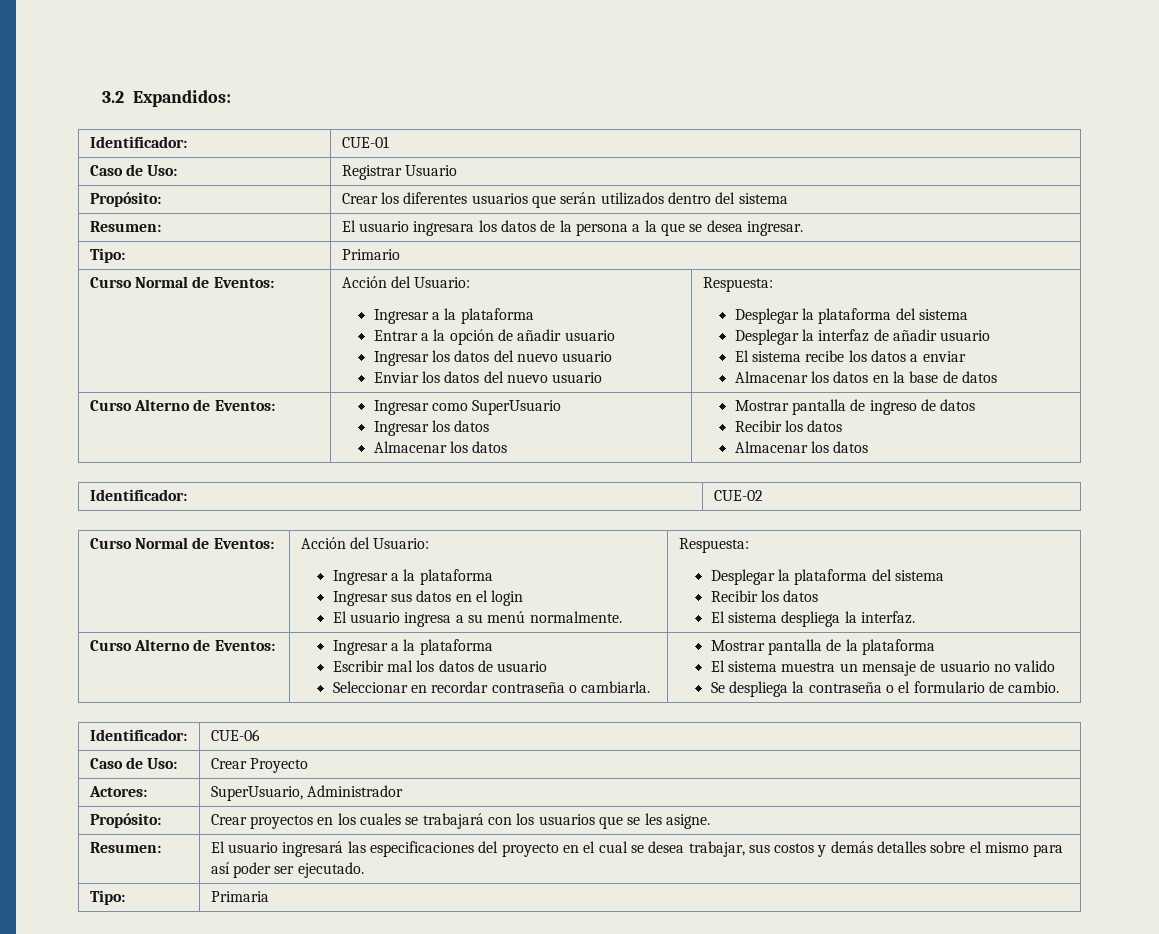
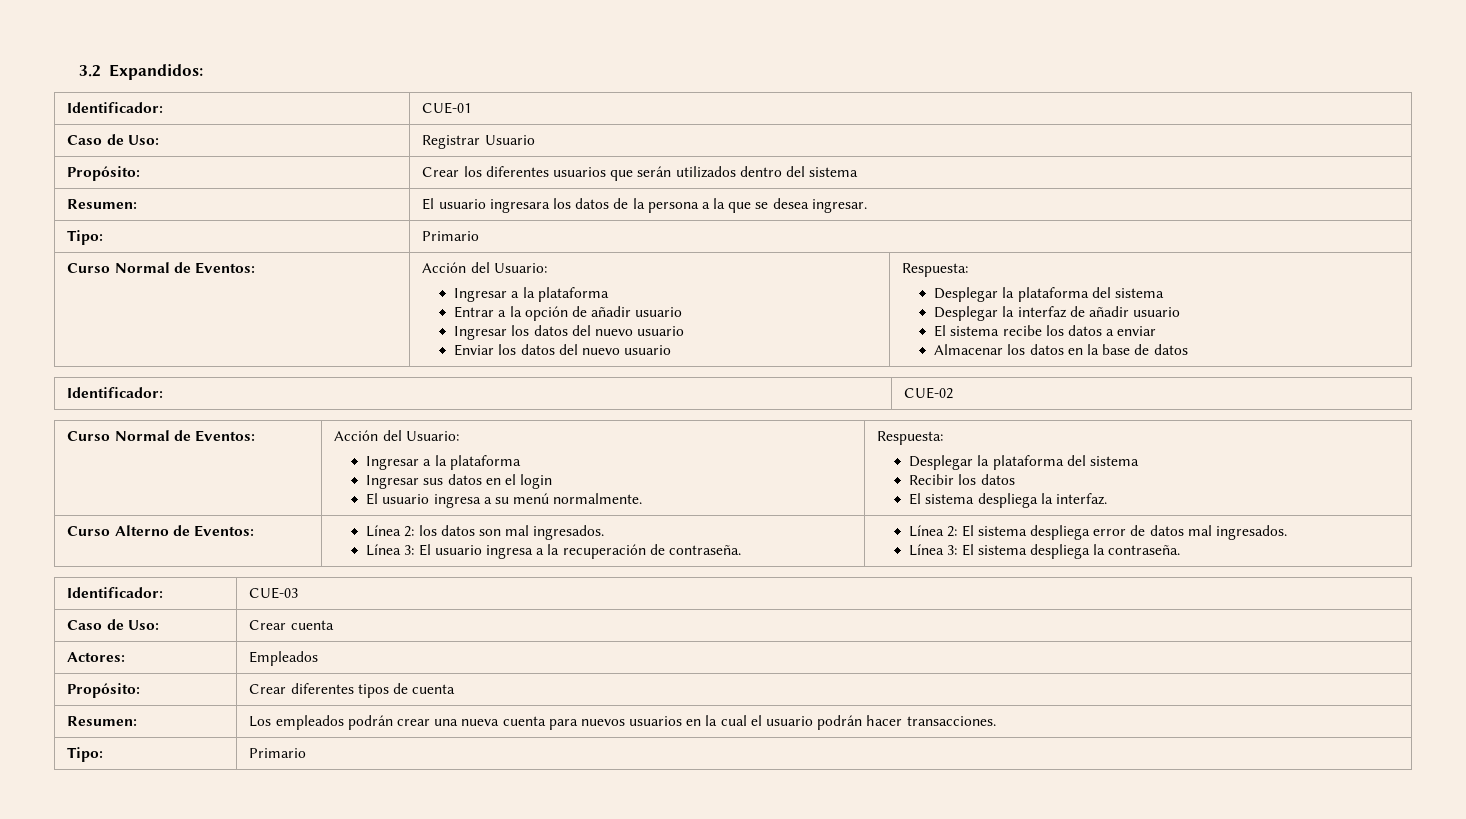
[89,399,275,411] [373,400,562,415] [373,420,490,436] [373,441,508,453] [734,399,976,415] [734,420,843,432] [734,441,869,453] // Curso Alterno de Eventos: | Ingresar como SuperUsuario // Ingresar los datos // Almacenar los datos | Mostrar pantalla de ingreso de datos // Recibir los datos // Almacenar los datos -> (1188, 349) none
[332,639,493,655] [332,660,548,672] [332,681,651,693] [710,639,936,655] [710,660,1056,676] [710,681,1060,697] [89,729,187,741] [210,729,260,741] Ingresar a la plataforma // Escribir mal los datos de usuario // Seleccionar en recordar contraseña o cambiarla. | Mostrar pantalla de la plataforma // El sistema muestra un mensaje de usuario no valido // Se despliega la contraseña o el formulario de cambio. // Identificador: | CUE-06 -> [366,525,605,540] [366,544,741,559] [909,525,1287,540] [909,544,1181,559] [67,587,164,598] [249,587,299,599] Línea 2: los datos son mal ingresados. // Línea 3: El usuario ingresa a la recuperación de contraseña. | Línea 2: El sistema despliega error de datos mal ingresados. // Línea 3: El sistema despliega la contraseña. // Identificador: | CUE-03
[249,758,308,773] Proyecto -> [290,620,334,630] cuenta
[210,785,403,801] [89,813,161,828] [210,813,710,829] [89,842,161,853] [210,841,1064,857] [210,862,364,878] [89,890,125,905] [210,891,269,902] SuperUsuario, Administrador // Propósito: | Crear proyectos en los cuales se trabajará con los usuarios que se les asigne. // Resumen: | El usuario ingresará las especificaciones del proyecto en el cual se desea trabajar, sus costos y demás detalles sobre el mismo para así poder ser ejecutado. // Tipo: | Primaria -> [249,651,319,666] [67,683,141,698] [249,683,456,698] [67,716,138,726] [249,715,996,730] [67,747,104,762] [249,748,307,758] Empleados // Propósito: | Crear diferentes tipos de cuenta // Resumen: | Los empleados podrán crear una nueva cuenta para nuevos usuarios en la cual el usuario podrán hacer transacciones. // Tipo: | Primario

